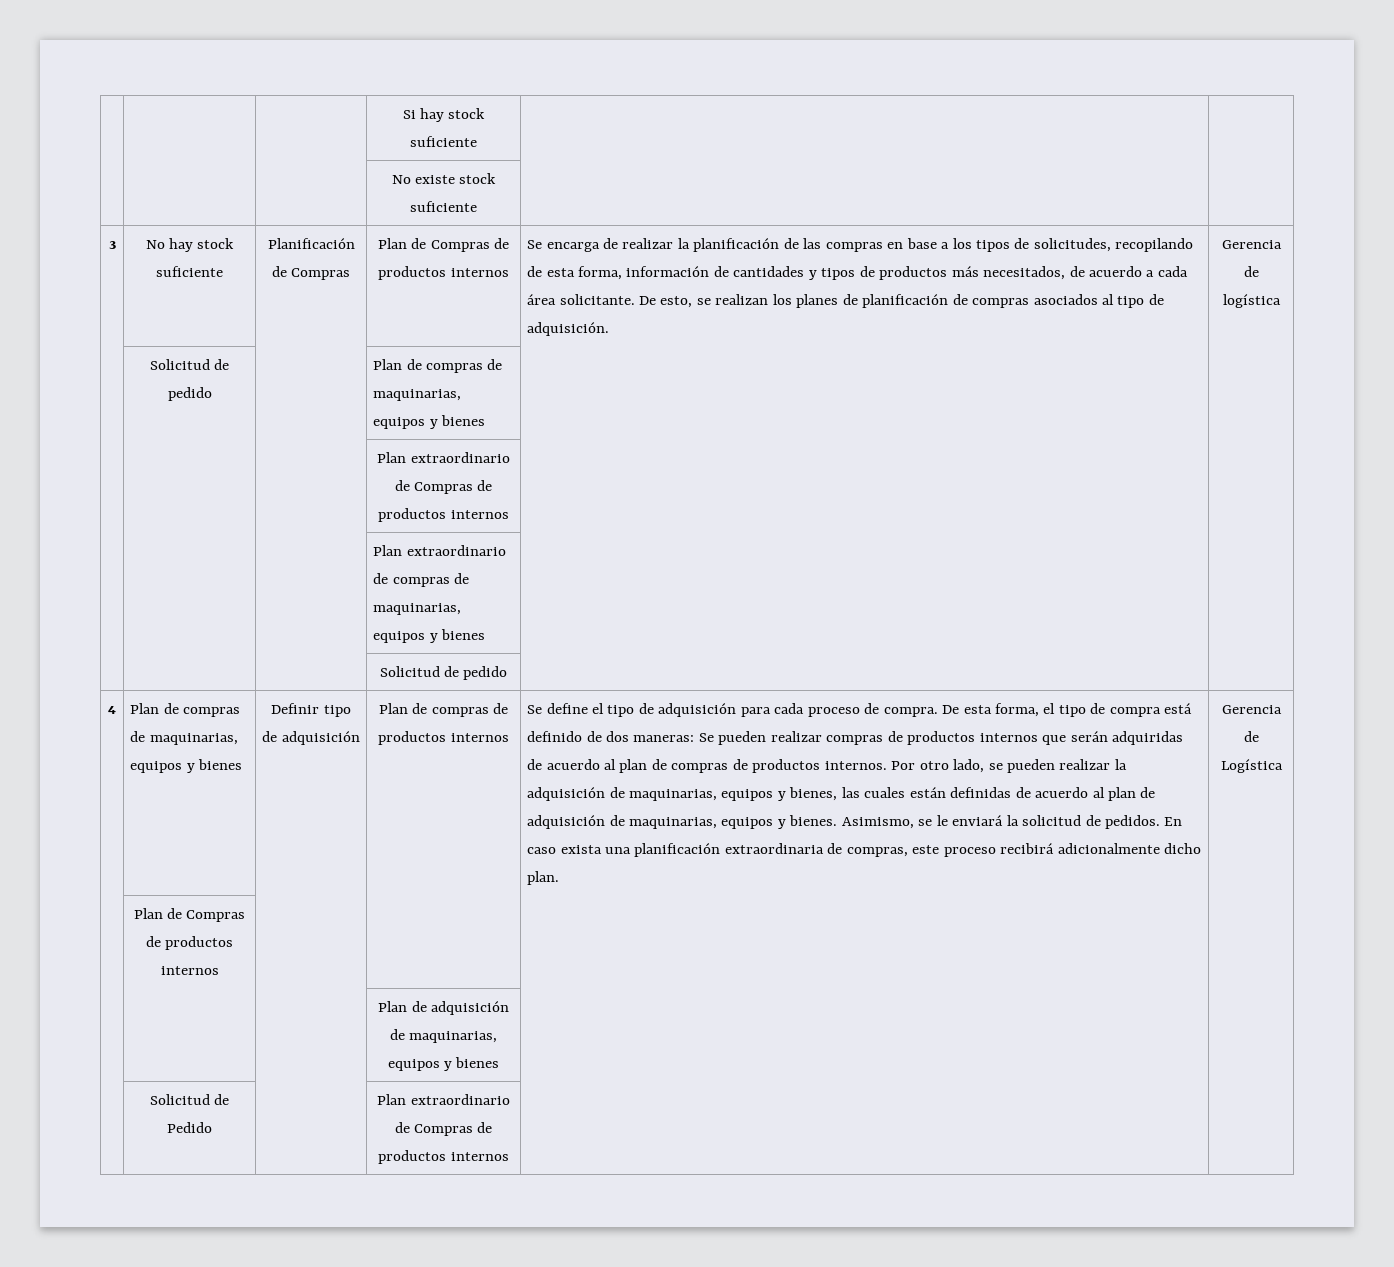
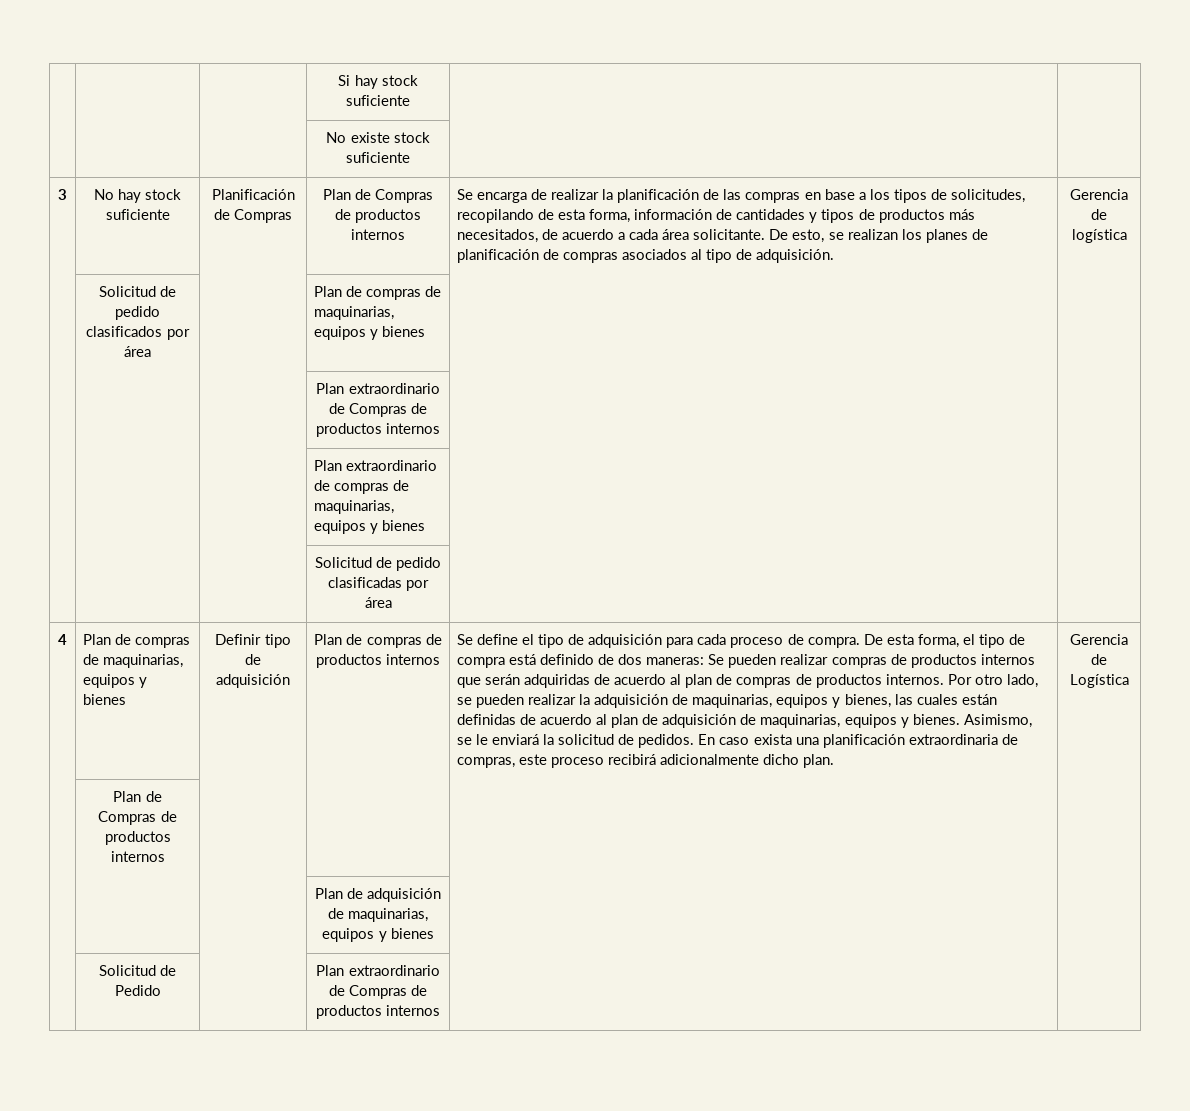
(212, 394) none -> [86,326,190,340] [124,346,151,357] clasificados por área
(508, 673) none -> [327,577,430,591] [364,597,392,608] clasificadas por área

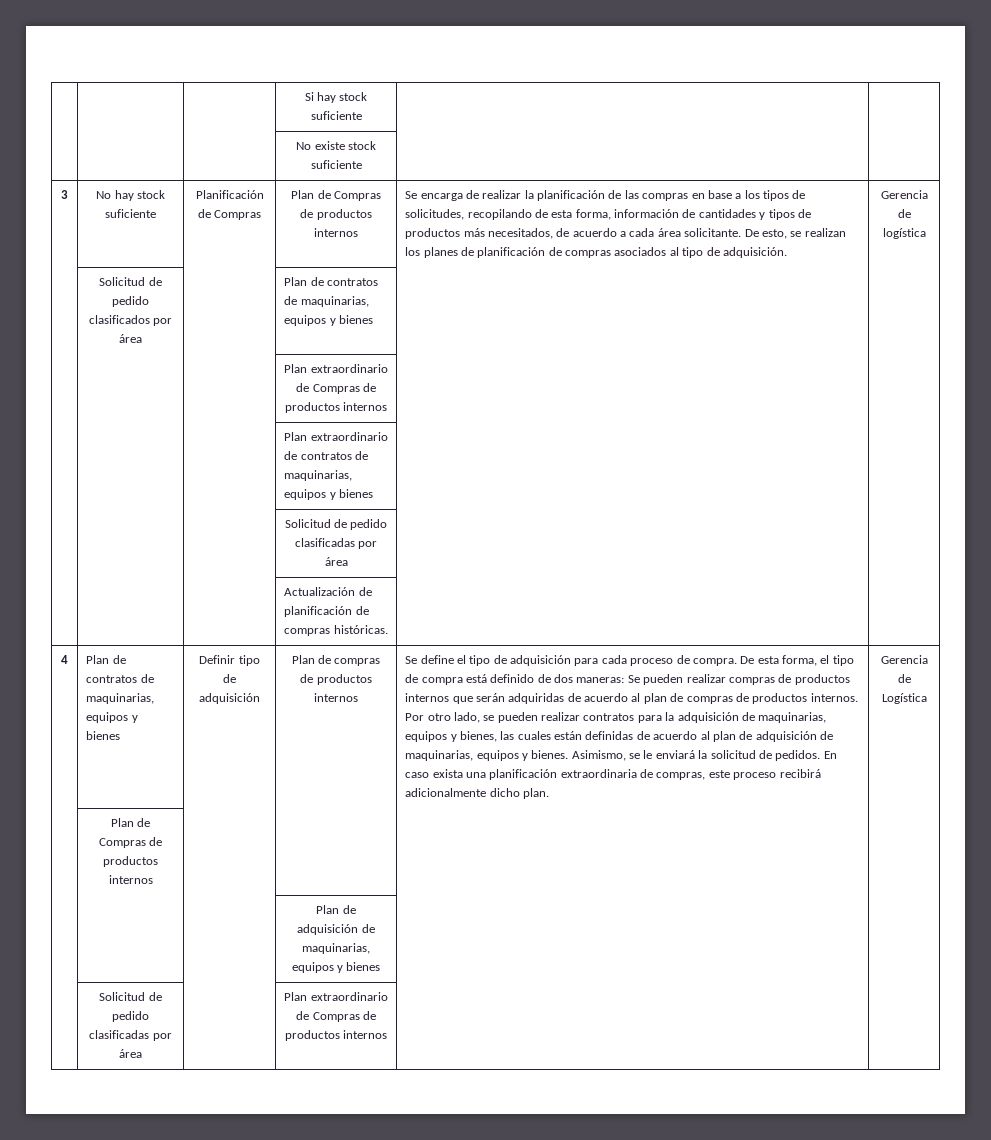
[366,289,422,300] compras -> [326,278,378,286] contratos
[334,483,390,494] compras -> [300,452,352,460] contratos
(392, 602) none -> [284,587,372,596] [284,606,369,617] [284,625,388,636] // | | | Actualización de planificación de compras históricas. | |
[135,637,191,648] compras -> [86,675,138,683] contratos
(577, 699) none -> [583,713,662,723] contratos para
[114,985,161,996] Pedido -> [112,1011,149,1022] [89,1030,172,1041] [119,1049,142,1058] pedido clasificadas por área

